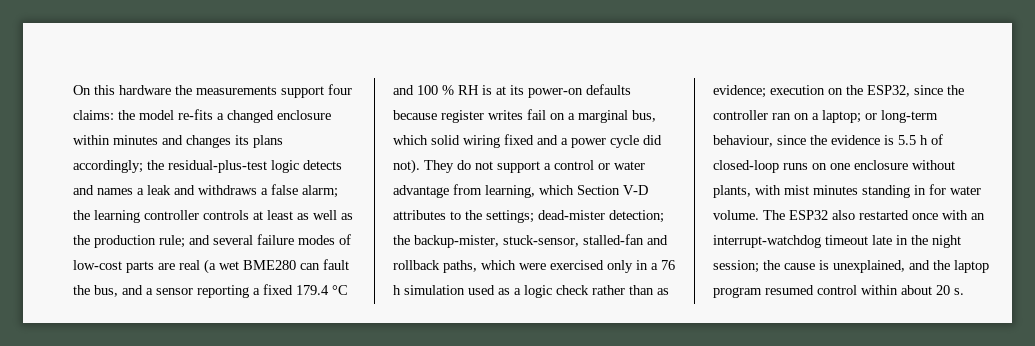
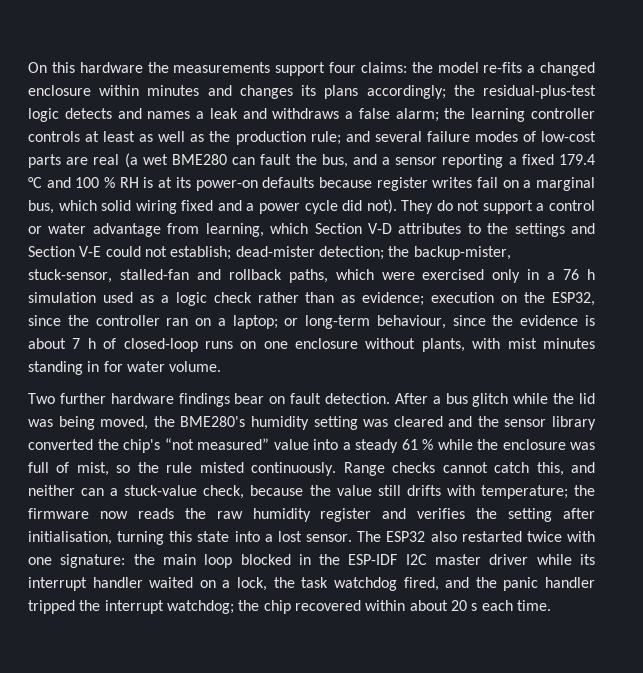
[486,210,534,223] settings; -> [514,223,595,237] [28,246,232,260] settings and Section V-E could not establish;
[898,135,916,145] 5.5 -> [28,338,81,349] about 7
[763,210,985,220] [713,235,961,248] [713,260,989,273] [713,285,964,298] The ESP32 also restarted once with an interrupt-watchdog timeout late in the night session; the cause is unexplained, and the laptop program resumed control within about 20 s. -> [28,393,595,407] [28,416,596,430] [28,438,595,453] [28,462,595,476] [28,485,595,499] [28,508,596,522] [28,531,595,545] [28,554,596,568] [28,577,596,591] [28,600,551,614] // Two further hardware findings bear on fault detection. After a bus glitch while the lid was being moved, the BME280's humidity setting was cleared and the sensor library converted the chip's “not measured” value into a steady 61 % while the enclosure was full of mist, so the rule misted continuously. Range checks cannot catch this, and neither can a stuck-value check, because the value still drifts with temperature; the firmware now reads the raw humidity register and verifies the setting after initialisation, turning this state into a lost sensor. The ESP32 also restarted twice with one signature: the main loop blocked in the ESP-IDF I2C master driver while its interrupt handler waited on a lock, the task watchdog fired, and the panic handler tripped the interrupt watchdog; the chip recovered within about 20 s each time.

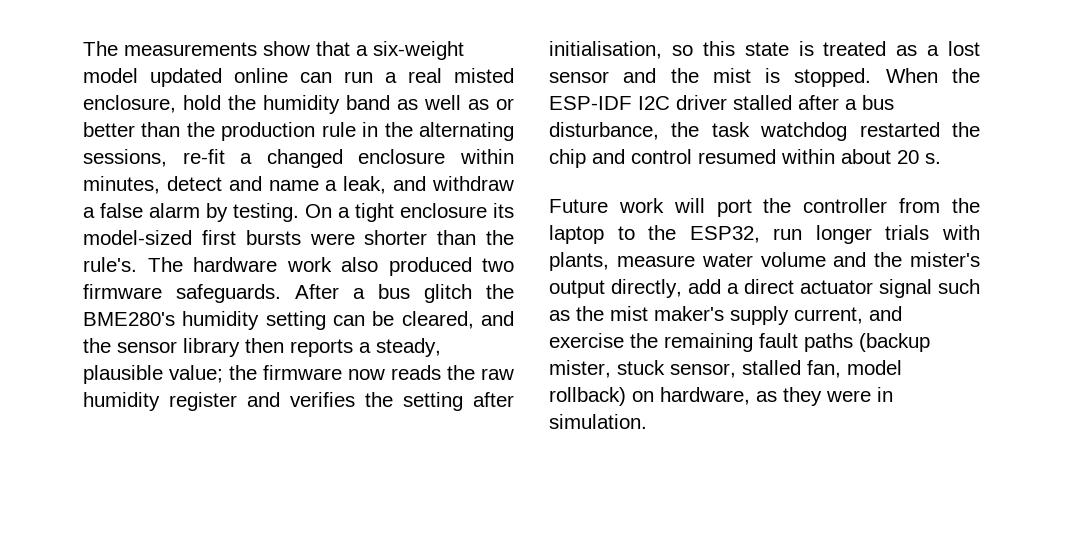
[28,62,595,76] [28,85,596,99] [28,108,595,122] [28,131,596,145] [28,153,595,168] [28,177,595,191] [28,199,595,214] [28,223,595,237] [28,246,511,260] [28,269,595,283] [28,292,595,306] [28,315,595,329] [28,338,595,352] [28,361,222,375] [28,393,595,407] [28,416,149,430] On this hardware the measurements support four claims: the model re-fits a changed enclosure within minutes and changes its plans accordingly; the residual-plus-test logic detects and names a leak and withdraws a false alarm; the learning controller controls at least as well as the production rule; and several failure modes of low-cost parts are real (a wet BME280 can fault the bus, and a sensor reporting a fixed 179.4 °C and 100 % RH is at its power-on defaults because register writes fail on a marginal bus, which solid wiring fixed and a power cycle did not). They do not support a control or water advantage from learning, which Section V-D attributes to the settings and Section V-E could not establish; dead-mister detection; the backup-mister, stuck-sensor, stalled-fan and rollback paths, which were exercised only in a 76 h simulation used as a logic check rather than as evidence; execution on the ESP32, since the controller ran on a laptop; or long-term behaviour, since the evidence is about 7 h of closed-loop runs on one enclosure without plants, with mist minutes standing in for water volume. // Two further hardware findings bear on fault detection. After a bus glitch while the lid was being moved, -> [83,41,464,60] [83,68,514,87] [83,95,514,114] [83,122,514,141] [83,149,514,168] [83,176,514,194] [83,203,514,222] [83,230,514,245] [83,257,514,276] [83,284,472,303] The measurements show that a six-weight model updated online can run a real misted enclosure, hold the humidity band as well as or better than the production rule in the alternating sessions, re-fit a changed enclosure within minutes, detect and name a leak, and withdraw a false alarm by testing. On a tight enclosure its model-sized first bursts were shorter than the rule's. The hardware work also produced two firmware safeguards. After a bus glitch
[363,416,443,427] was cleared -> [333,311,474,329] can be cleared,
[28,438,595,453] [28,462,595,476] [28,485,568,499] converted the chip's “not measured” value into a steady 61 % while the enclosure was full of mist, so the rule misted continuously. Range checks cannot catch this, and neither can a stuck-value check, because the value still drifts with temperature; -> [245,338,441,357] [83,365,223,384] then reports a steady, plausible value;
[117,531,165,545] turning -> [671,45,693,56] so
[234,531,595,542] [28,554,596,568] [28,577,596,591] [28,600,551,614] into a lost sensor. The ESP32 also restarted twice with one signature: the main loop blocked in the ESP-IDF I2C master driver while its interrupt handler waited on a lock, the task watchdog fired, and the panic handler tripped the interrupt watchdog; the chip recovered within about 20 s each time. -> [798,41,980,56] [549,68,980,87] [549,95,894,110] [549,122,980,141] [549,149,941,168] [549,198,980,217] [549,225,980,244] [549,252,980,271] [549,279,980,298] [549,306,902,325] [549,333,930,352] [549,360,902,378] [549,387,893,406] [549,414,647,429] is treated as a lost sensor and the mist is stopped. When the ESP-IDF I2C driver stalled after a bus disturbance, the task watchdog restarted the chip and control resumed within about 20 s. // Future work will port the controller from the laptop to the ESP32, run longer trials with plants, measure water volume and the mister's output directly, add a direct actuator signal such as the mist maker's supply current, and exercise the remaining fault paths (backup mister, stuck sensor, stalled fan, model rollback) on hardware, as they were in simulation.

